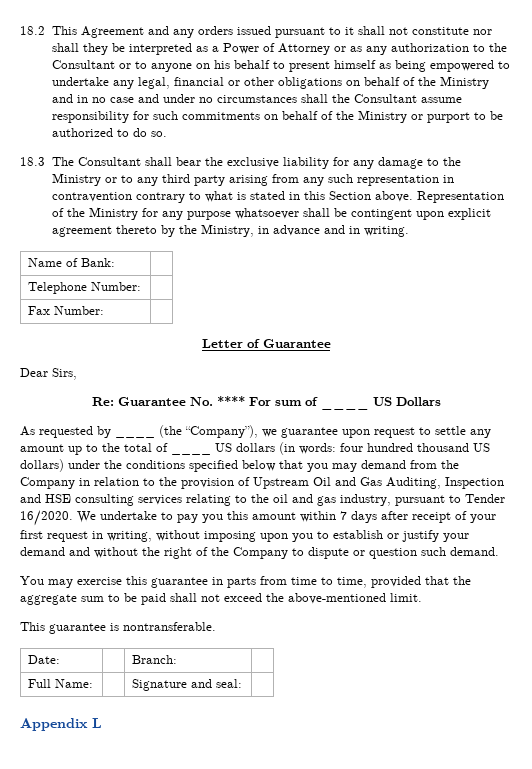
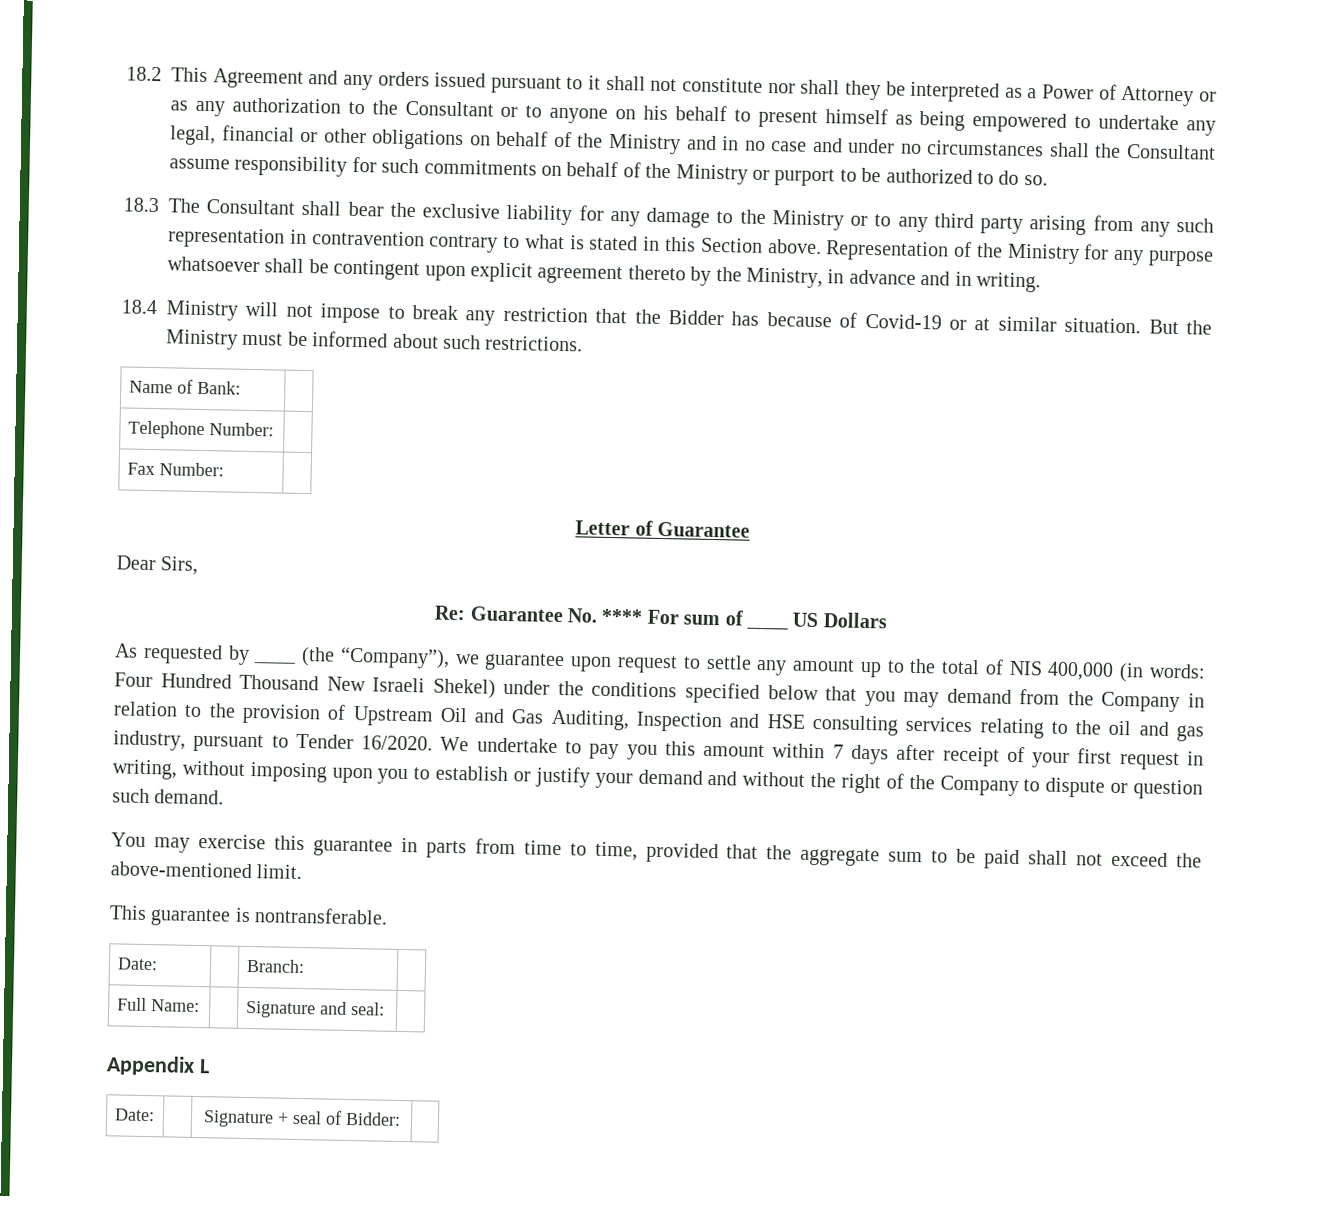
(409, 231) none -> [121,299,1212,335] [166,329,584,352] // 18.4 Ministry will not impose to break any restriction that the Bidder has because of Covid-19 or at similar situation. But the Ministry must be informed about such restrictions.
[171,452,211,455] [215,442,490,455] [20,459,64,472] ____ US dollars (in words: four hundred thousand US dollars) -> [1008,660,1206,683] [114,672,496,699] NIS 400,000 (in words: Four Hundred Thousand New Israeli Shekel)
(102, 723) none -> [113,1108,155,1122] [202,1110,401,1128] // Date: | | Signature + seal of Bidder: |

